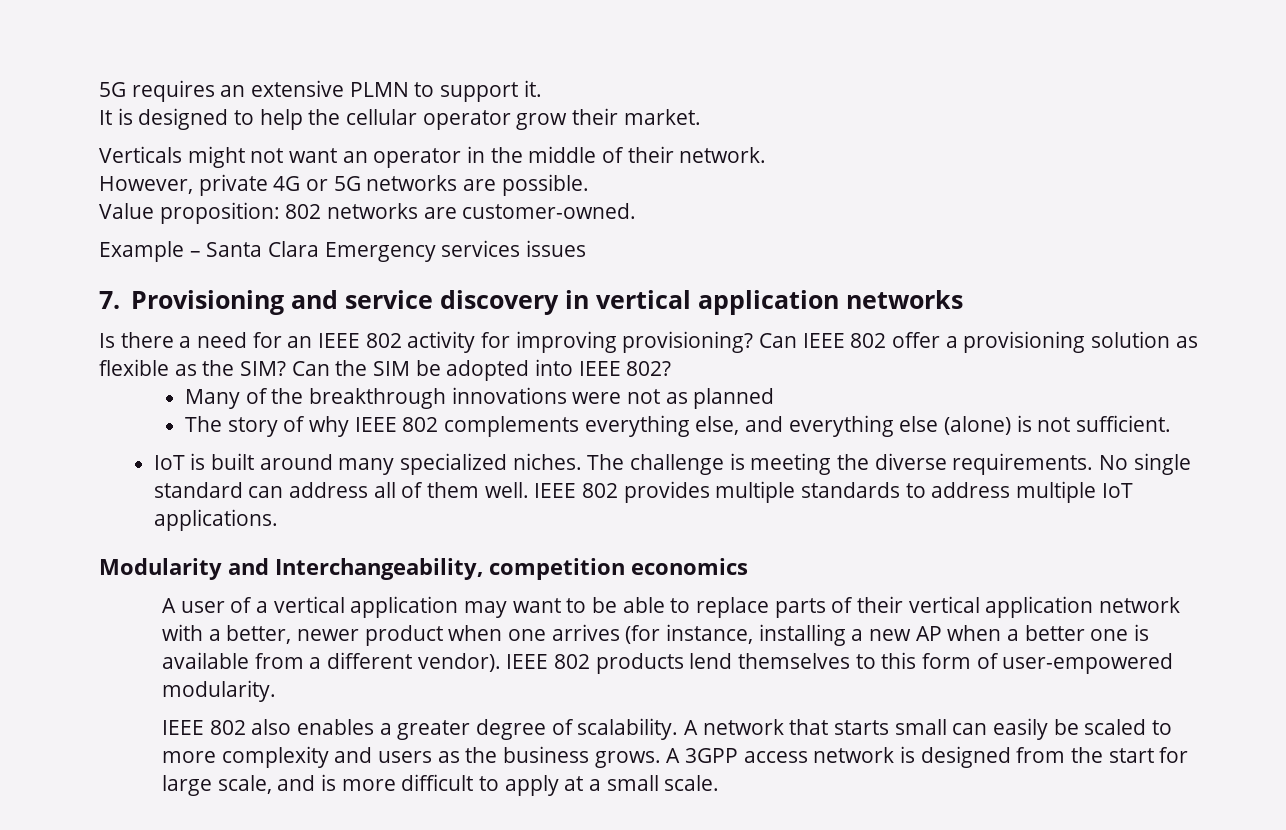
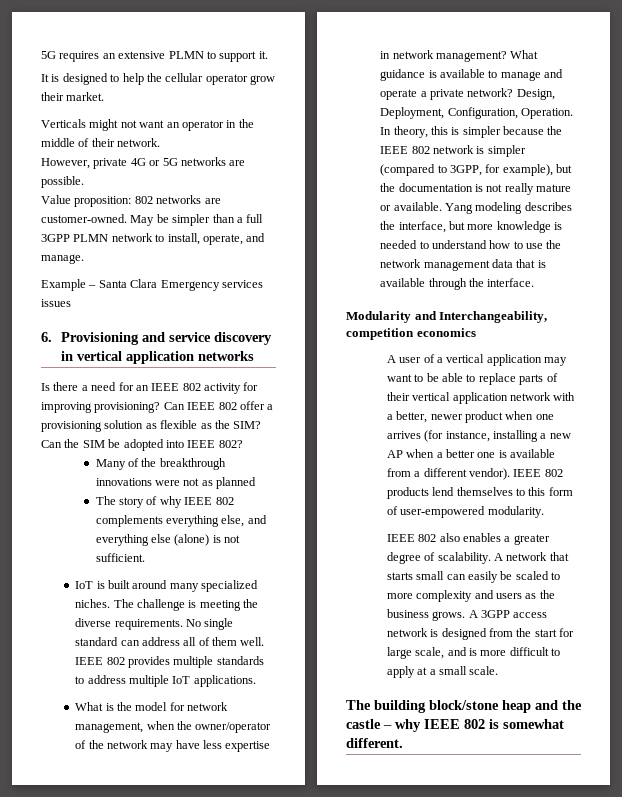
(637, 211) none -> [130,214,264,226] [41,233,266,245] [41,254,84,264] May be simpler than a full 3GPP PLMN network to install, operate, and manage.
[99,291,120,309] 7. -> [41,332,52,342] 6.
(278, 520) none -> [75,702,229,711] [75,721,272,733] [75,740,271,752] [380,50,539,62] [380,69,564,81] [380,88,555,100] [380,107,573,119] [380,126,563,138] [380,145,526,157] [380,164,573,176] [380,183,572,195] [380,202,572,214] [380,221,563,233] [380,240,562,249] [380,259,546,271] [380,278,535,290] // What is the model for network management, when the owner/operator of the network may have less expertise in network management? What guidance is available to manage and operate a private network? Design, Deployment, Configuration, Operation. In theory, this is simpler because the IEEE 802 network is simpler (compared to 3GPP, for example), but the documentation is not really mature or available. Yang modeling describes the interface, but more knowledge is needed to understand how to use the network management data that is available through the interface.
(720, 783) none -> [346,700,582,713] [346,719,564,732] [346,738,403,748] // The building block/stone heap and the castle – why IEEE 802 is somewhat different.

